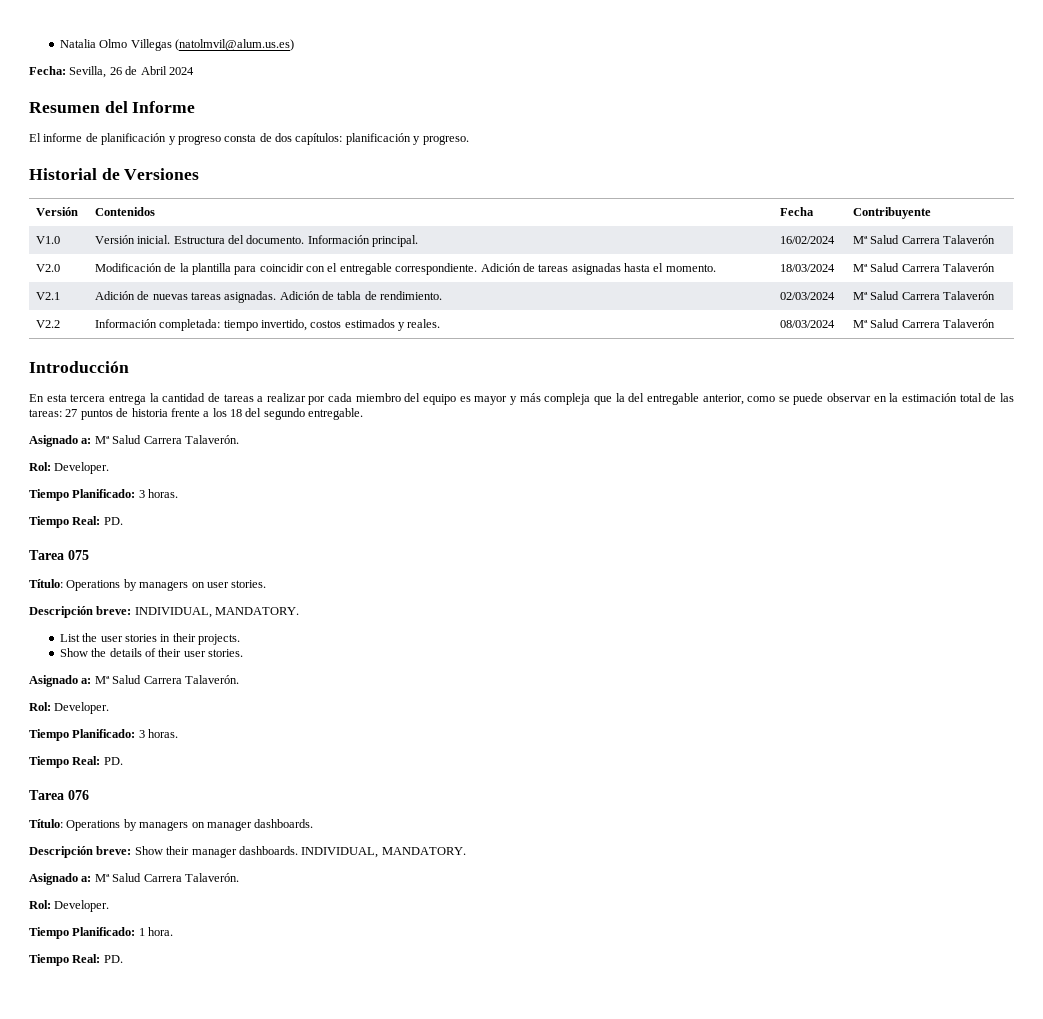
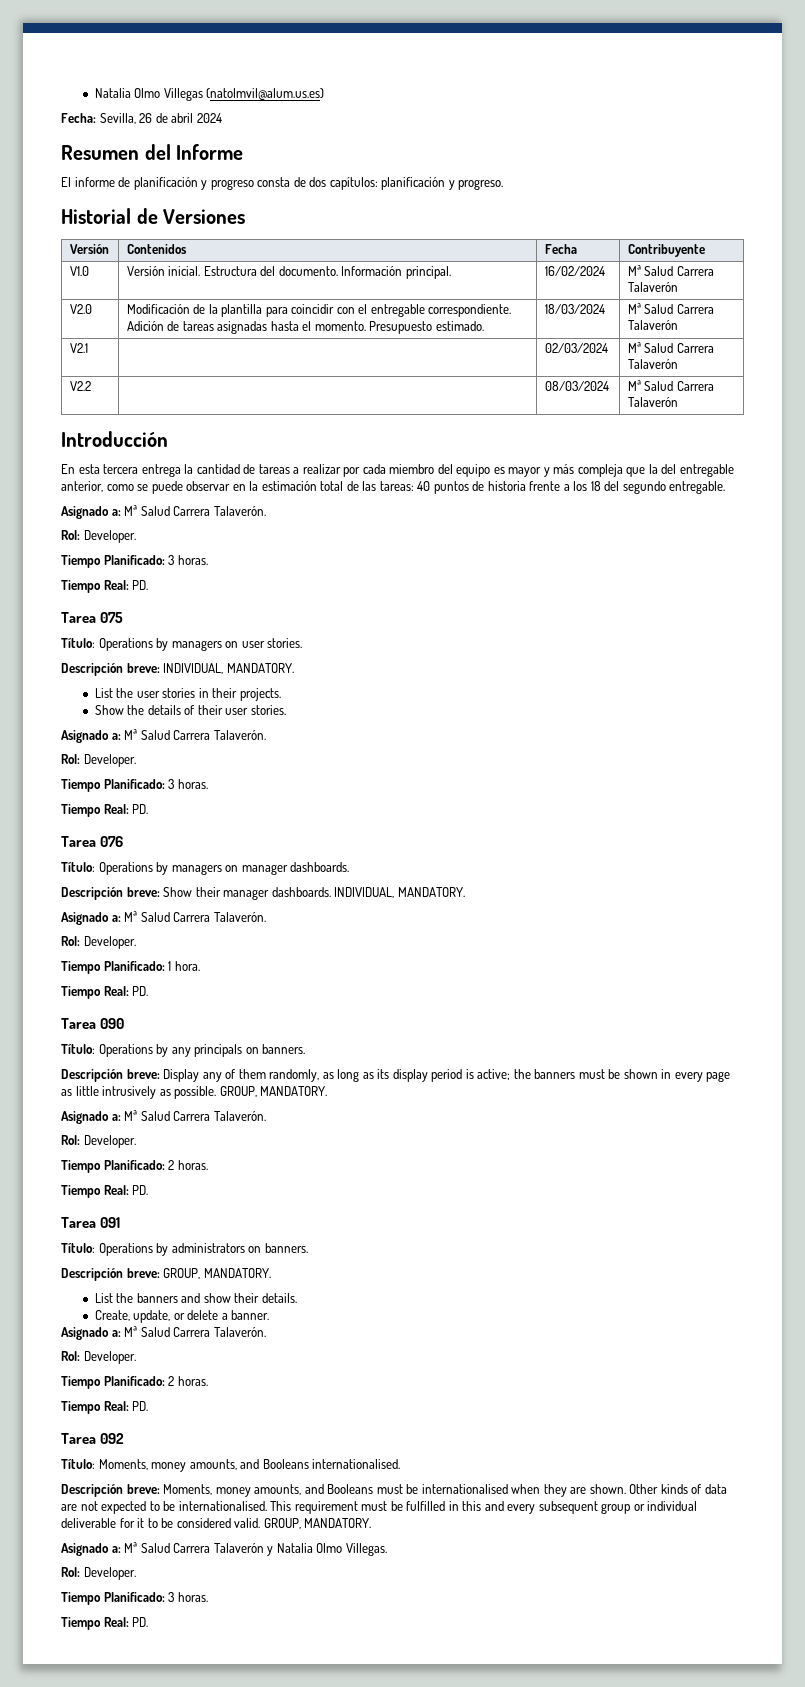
[140,66,167,75] Abril -> [171,113,194,123] abril
(716, 268) none -> [369,321,484,334] Presupuesto estimado.
[94,291,443,303] Adición de nuevas tareas asignadas. Adición de tabla de rendimiento. -> (88, 348) none
[94,319,441,331] Información completada: tiempo invertido, costos estimados y reales. -> (91, 386) none
[65,409,78,417] 27 -> [417,481,431,491] 40
(123, 959) none -> [61,1018,125,1029] [61,1044,306,1057] [61,1069,731,1082] [61,1086,328,1099] [61,1110,266,1124] [61,1135,136,1148] [61,1160,208,1173] [61,1185,149,1198] [61,1217,121,1228] [61,1243,308,1256] [61,1268,271,1281] [94,1293,297,1303] [94,1310,270,1323] [61,1326,266,1340] [61,1351,136,1364] [61,1376,208,1389] [61,1401,149,1414] [61,1433,125,1444] [61,1459,401,1472] [61,1484,727,1497] [61,1501,698,1514] [61,1518,372,1529] [61,1542,387,1556] [61,1567,136,1580] [61,1592,208,1605] [61,1617,149,1630] // Tarea 090 // Título: Operations by any principals on banners. // Descripción breve: Display any of them randomly, as long as its display period is active; the banners must be shown in every page as little intrusively as possible. GROUP, MANDATORY. // Asignado a: Mª Salud Carrera Talaverón. // Rol: Developer. // Tiempo Planificado: 2 horas. // Tiempo Real: PD. // Tarea 091 // Título: Operations by administrators on banners. // Descripción breve: GROUP, MANDATORY. // List the banners and show their details. // Create, update, or delete a banner. // Asignado a: Mª Salud Carrera Talaverón. // Rol: Developer. // Tiempo Planificado: 2 horas. // Tiempo Real: PD. // Tarea 092 // Título: Moments, money amounts, and Booleans internationalised. // Descripción breve: Moments, money amounts, and Booleans must be internationalised when they are shown. Other kinds of data are not expected to be internationalised. This requirement must be fulfilled in this and every subsequent group or individual deliverable for it to be considered valid. GROUP, MANDATORY. // Asignado a: Mª Salud Carrera Talaverón y Natalia Olmo Villegas. // Rol: Developer. // Tiempo Planificado: 3 horas. // Tiempo Real: PD.

